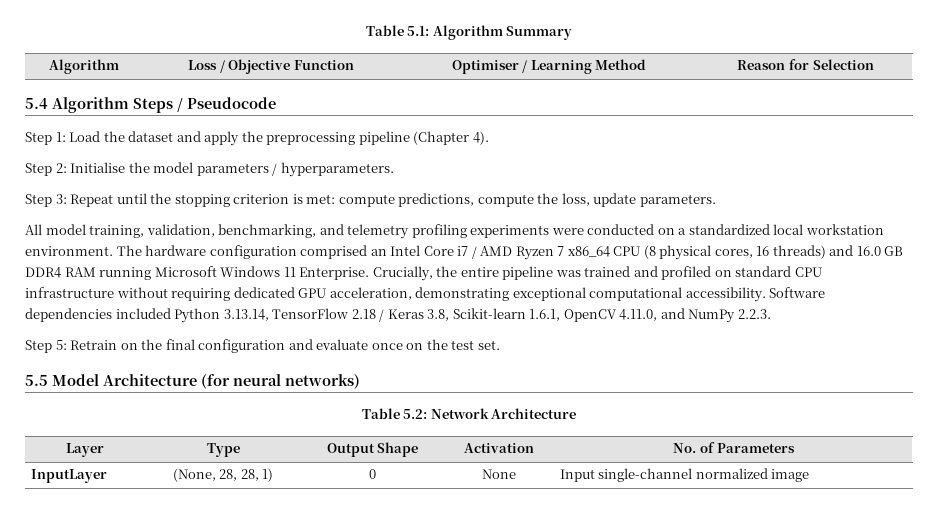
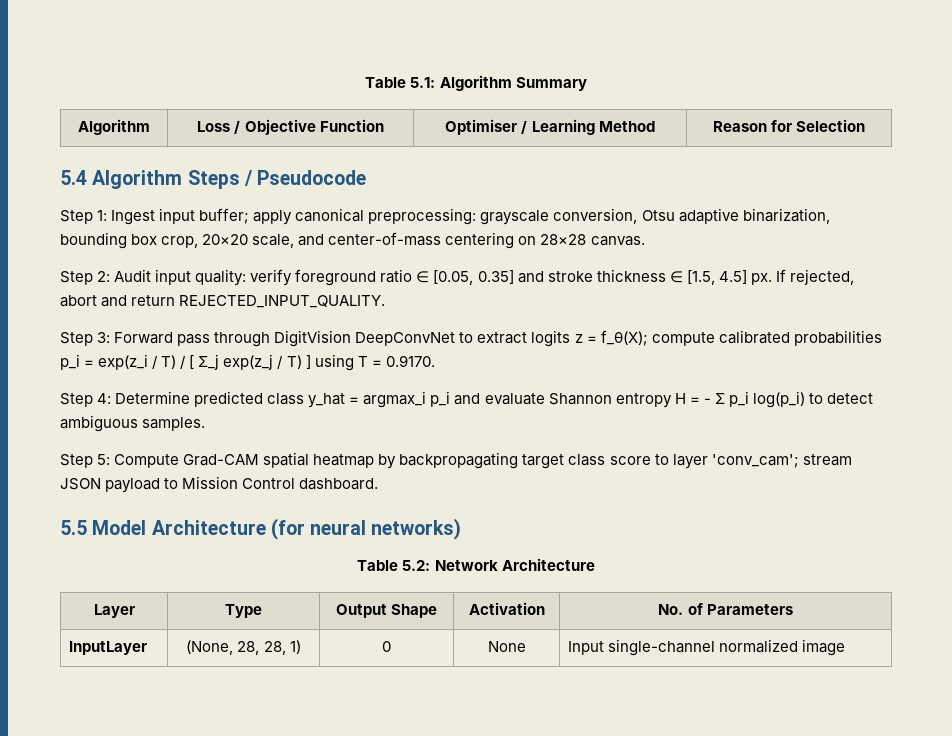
[69,131,489,146] [25,162,394,177] [25,193,716,207] [25,224,884,239] [25,245,904,260] [25,266,822,281] [25,287,826,302] [25,308,771,323] [25,339,500,353] Load the dataset and apply the preprocessing pipeline (Chapter 4). // Step 2: Initialise the model parameters / hyperparameters. // Step 3: Repeat until the stopping criterion is met: compute predictions, compute the loss, update parameters. // All model training, validation, benchmarking, and telemetry profiling experiments were conducted on a standardized local workstation environment. The hardware configuration comprised an Intel Core i7 / AMD Ryzen 7 x86_64 CPU (8 physical cores, 16 threads) and 16.0 GB DDR4 RAM running Microsoft Windows 11 Enterprise. Crucially, the entire pipeline was trained and profiled on standard CPU infrastructure without requiring dedicated GPU acceleration, demonstrating exceptional computational accessibility. Software dependencies included Python 3.13.14, TensorFlow 2.18 / Keras 3.8, Scikit-learn 1.6.1, OpenCV 4.11.0, and NumPy 2.2.3. // Step 5: Retrain on the final configuration and evaluate once on the test set. -> [111,208,830,225] [60,232,645,249] [60,269,854,286] [60,295,386,308] [60,330,882,347] [60,354,435,371] [60,391,873,408] [60,415,206,432] [60,452,852,469] [60,476,379,493] Ingest input buffer; apply canonical preprocessing: grayscale conversion, Otsu adaptive binarization, bounding box crop, 20×20 scale, and center-of-mass centering on 28×28 canvas. // Step 2: Audit input quality: verify foreground ratio ∈ [0.05, 0.35] and stroke thickness ∈ [1.5, 4.5] px. If rejected, abort and return REJECTED_INPUT_QUALITY. // Step 3: Forward pass through DigitVision DeepConvNet to extract logits z = f_θ(X); compute calibrated probabilities p_i = exp(z_i / T) / [ Σ_j exp(z_j / T) ] using T = 0.9170. // Step 4: Determine predicted class y_hat = argmax_i p_i and evaluate Shannon entropy H = - Σ p_i log(p_i) to detect ambiguous samples. // Step 5: Compute Grad-CAM spatial heatmap by backpropagating target class score to layer 'conv_cam'; stream JSON payload to Mission Control dashboard.

